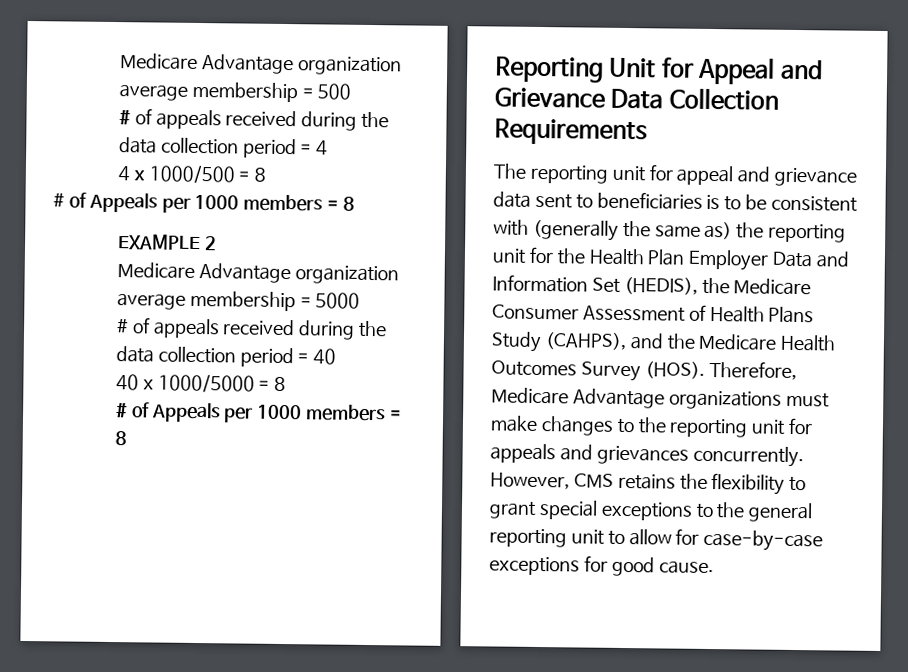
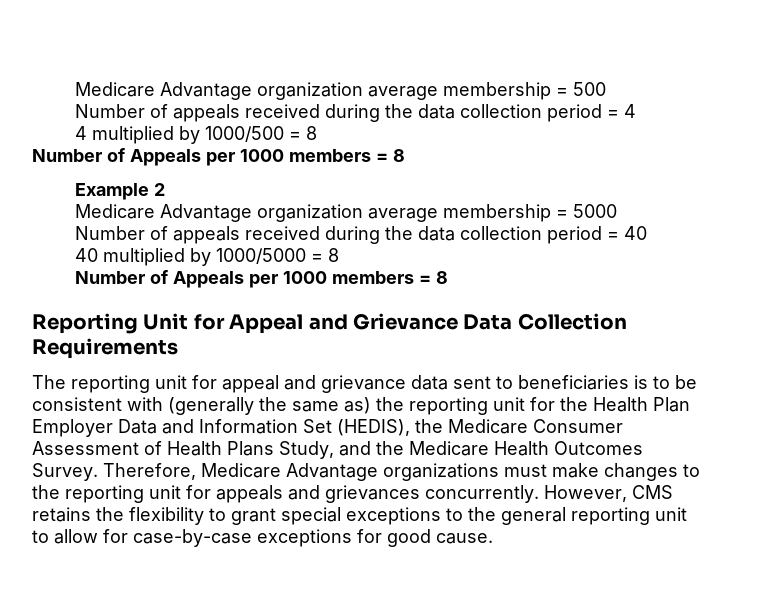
[118,109,131,126] # -> [75,104,146,118] Number
[133,170,145,181] x -> [92,126,201,144] multiplied by
[53,192,356,213] [116,234,201,251] # of Appeals per 1000 members = 8 // EXAMPLE -> [32,148,405,166] [75,183,150,200] Number of Appeals per 1000 members = 8 // Example
[116,318,129,334] # -> [75,226,146,240] Number
[142,379,154,390] x -> [103,248,212,266] multiplied by
[115,402,128,419] # -> [75,271,146,284] Number
[491,331,627,353] Study (CAHPS), -> [279,441,334,459] Study,
[580,361,705,382] Survey (HOS). -> [32,463,98,481] Survey.

